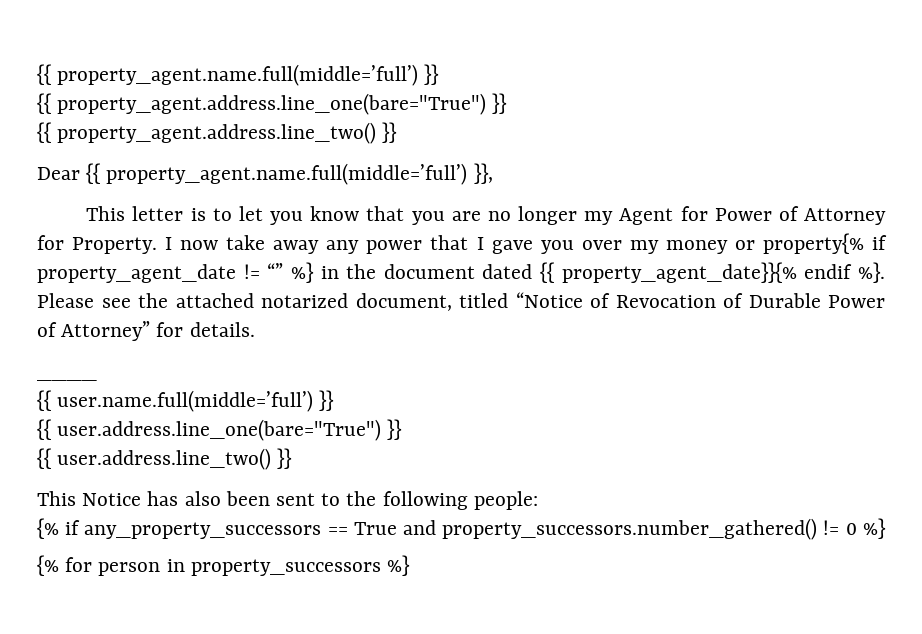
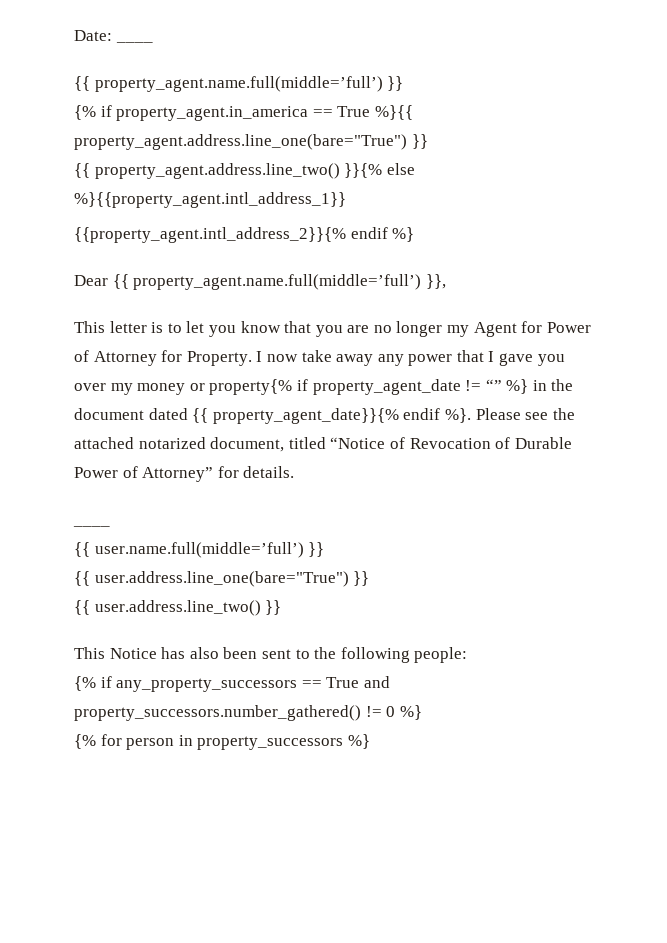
(37, 74) none -> [74,30,112,41] [115,41,153,43] Date: ____ //
[37,93,508,115] [37,122,398,144] {{ property_agent.address.line_one(bare="True") }} // {{ property_agent.address.line_two() }} -> [74,105,413,121] [74,134,428,150] [74,163,415,179] [74,192,346,208] [74,227,415,243] {% if property_agent.in_america == True %}{{ property_agent.address.line_one(bare="True") }} // {{ property_agent.address.line_two() }}{% else %}{{property_agent.intl_address_1}} // {{property_agent.intl_address_2}}{% endif %}

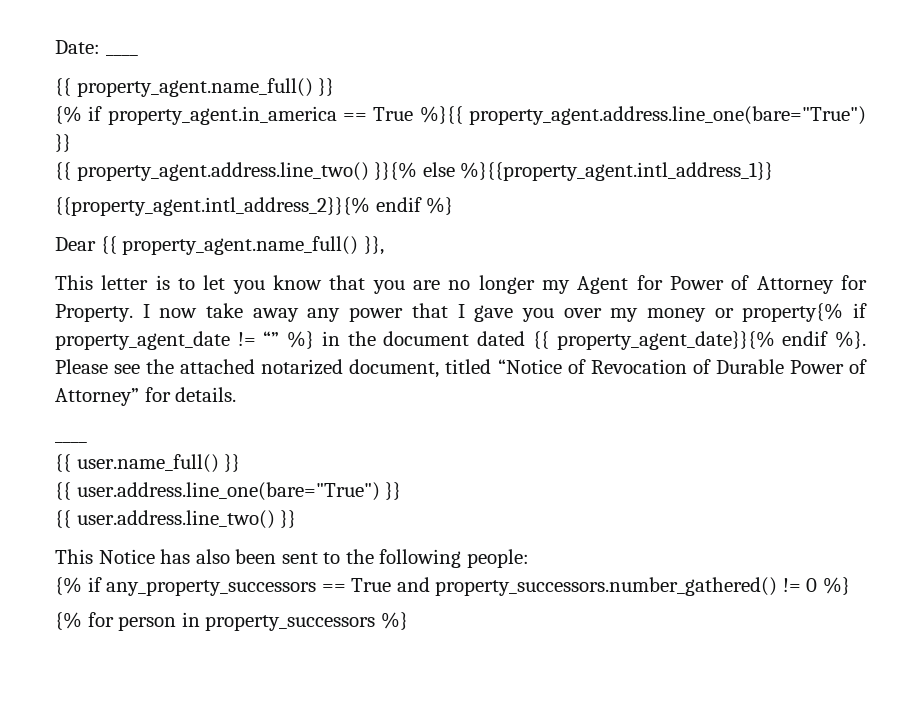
[94,76,383,92] property_agent.name.full(middle=’full’) -> [76,78,313,97] property_agent.name_full()
[133,274,422,290] property_agent.name.full(middle=’full’) -> [122,236,359,255] property_agent.name_full()
[94,542,304,558] user.name.full(middle=’full’) -> [76,454,219,473] user.name_full()

